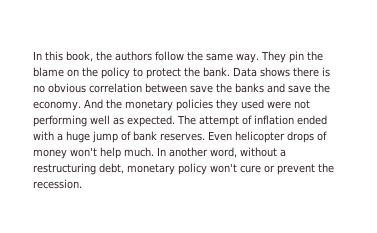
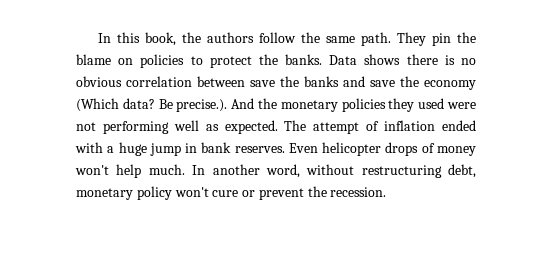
[236,53,259,63] way. -> [360,32,391,46] path.
[82,67,130,79] the policy -> [140,54,185,68] policies
[203,67,230,77] bank. -> [285,54,323,65] banks.
[33,101,81,111] economy. -> [424,80,476,90] [76,98,228,112] economy (Which data? Be precise.).
[121,131,131,141] of -> [185,143,198,153] in
[280,149,286,157] a -> (355, 169) none

